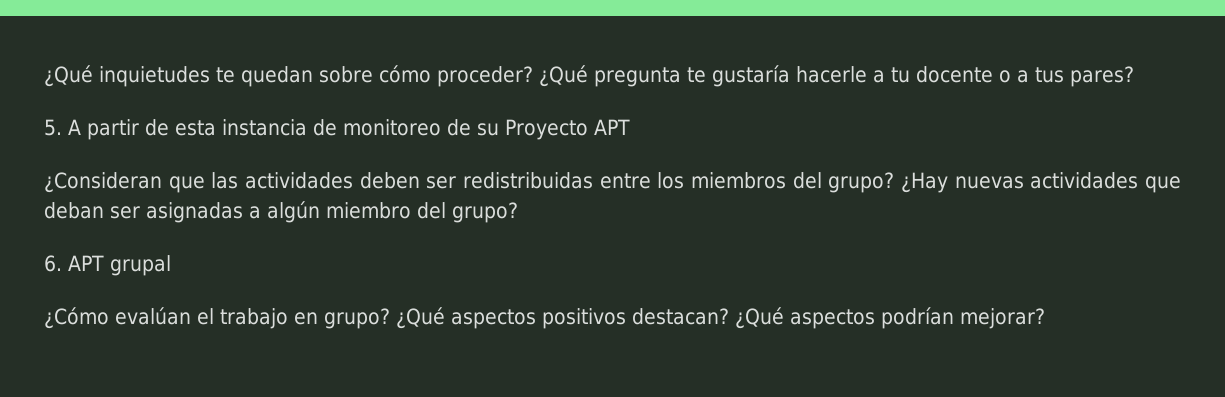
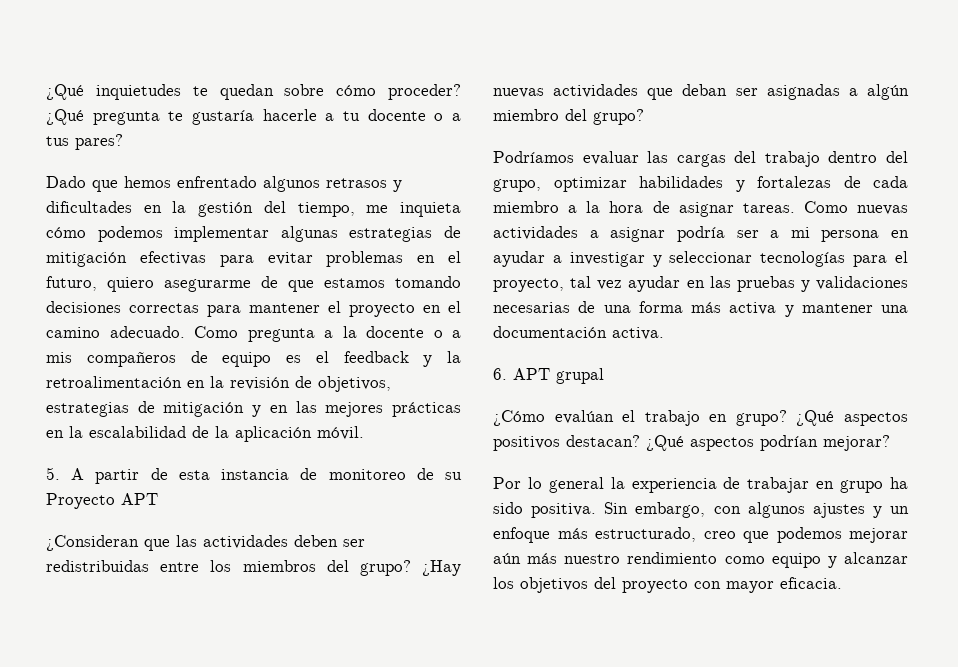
(1134, 76) none -> [46,176,402,192] [46,201,462,217] [46,226,461,242] [46,251,461,267] [46,276,461,292] [46,301,461,317] [46,326,461,342] [46,351,461,367] [46,376,391,392] [46,401,462,417] [46,426,364,442] // Dado que hemos enfrentado algunos retrasos y dificultades en la gestión del tiempo, me inquieta cómo podemos implementar algunas estrategias de mitigación efectivas para evitar problemas en el futuro, quiero asegurarme de que estamos tomando decisiones correctas para mantener el proyecto en el camino adecuado. Como pregunta a la docente o a mis compañeros de equipo es el feedback y la retroalimentación en la revisión de objetivos, estrategias de mitigación y en las mejores prácticas en la escalabilidad de la aplicación móvil.
(518, 212) none -> [493,151,908,167] [493,176,908,192] [493,201,908,217] [493,226,909,242] [493,251,908,267] [493,276,908,292] [493,301,908,317] [493,326,664,340] // Podríamos evaluar las cargas del trabajo dentro del grupo, optimizar habilidades y fortalezas de cada miembro a la hora de asignar tareas. Como nuevas actividades a asignar podría ser a mi persona en ayudar a investigar y seleccionar tecnologías para el proyecto, tal vez ayudar en las pruebas y validaciones necesarias de una forma más activa y mantener una documentación activa.
(1045, 318) none -> [493,477,908,493] [493,502,909,518] [493,527,908,543] [493,552,908,568] [493,577,842,593] // Por lo general la experiencia de trabajar en grupo ha sido positiva. Sin embargo, con algunos ajustes y un enfoque más estructurado, creo que podemos mejorar aún más nuestro rendimiento como equipo y alcanzar los objetivos del proyecto con mayor eficacia.

